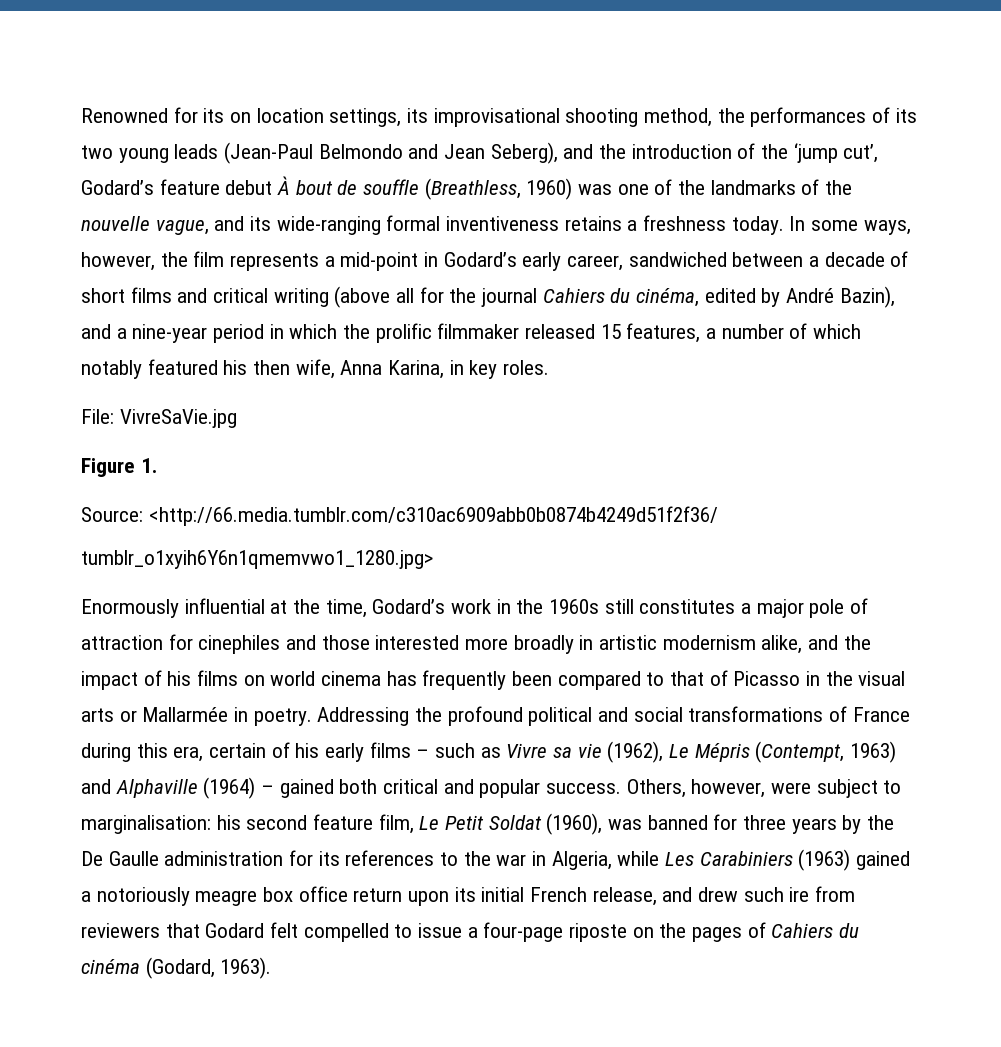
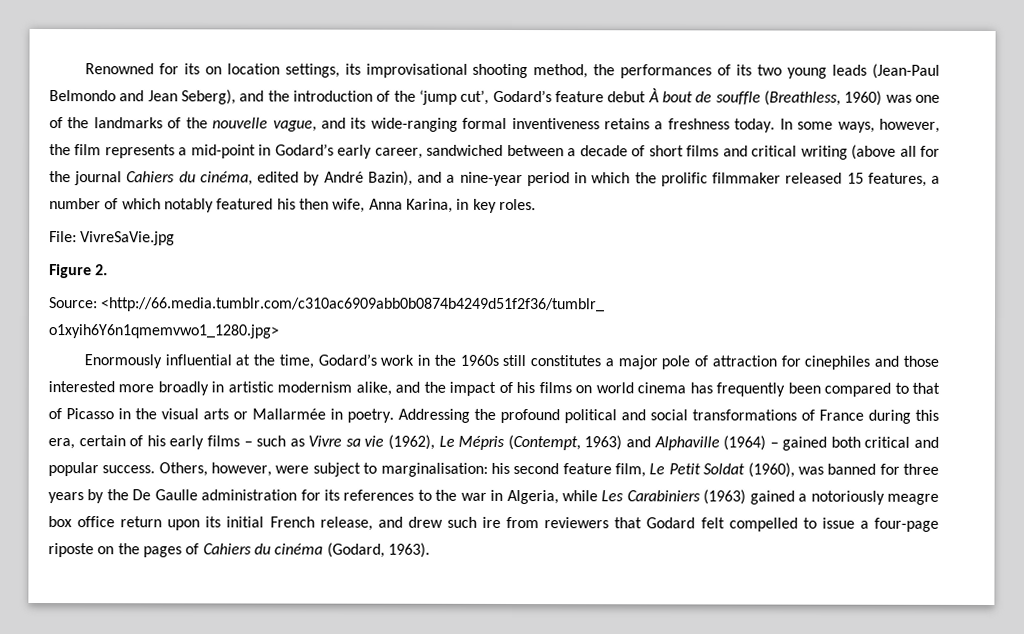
[140,458,157,473] 1. -> [95,264,109,276] 2.
[148,506,718,526] [81,550,433,569] <http://66.media.tumblr.com/c310ac6909abb0b0874b4249d51f2f36/ // tumblr_o1xyih6Y6n1qmemvwo1_1280.jpg> -> [101,297,606,313] [48,324,279,339] <http://66.media.tumblr.com/c310ac6909abb0b0874b4249d51f2f36/tumblr_ // o1xyih6Y6n1qmemvwo1_1280.jpg>

